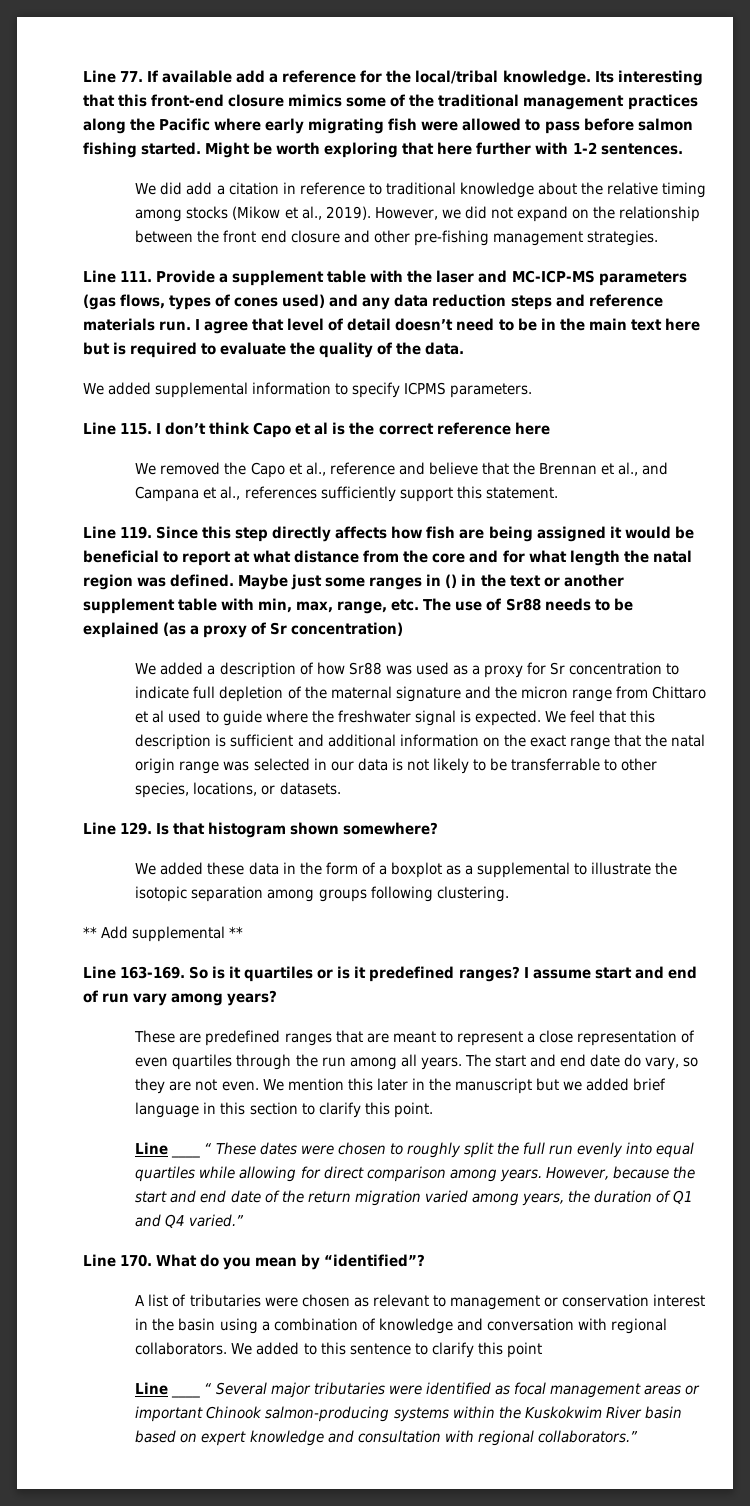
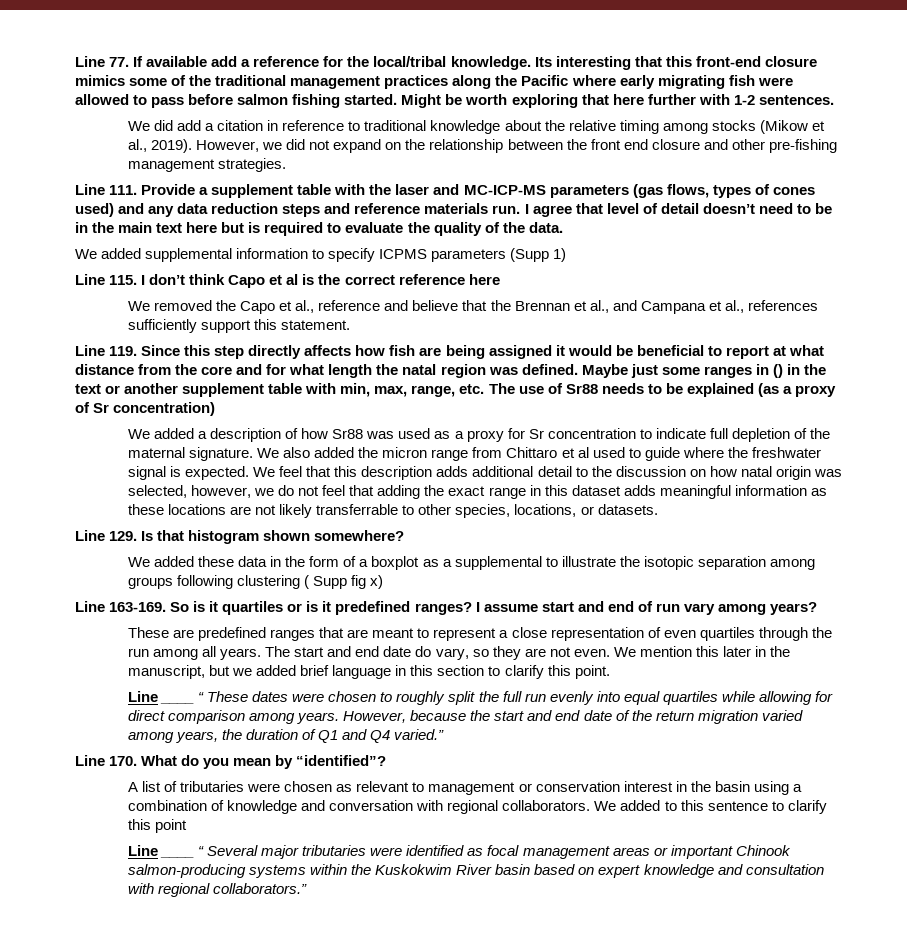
[450,383,533,398] parameters. -> [431,248,567,262] parameters (Supp 1)
[395,686,491,702] signature and -> [189,447,355,461] signature. We also added
[215,734,705,750] [135,758,507,774] is sufficient and additional information on the exact range that the natal origin range was selected in our data is not likely to be -> [436,466,842,480] [128,485,827,499] [128,504,313,518] adds additional detail to the discussion on how natal origin was selected, however, we do not feel that adding the exact range in this dataset adds meaningful information as these locations are not likely
[436,886,509,902] [83,926,244,942] clustering. // ** Add supplemental ** -> [237,575,384,589] clustering ( Supp fig x)
[454,1078,532,1094] manuscript -> [128,665,206,679] manuscript,

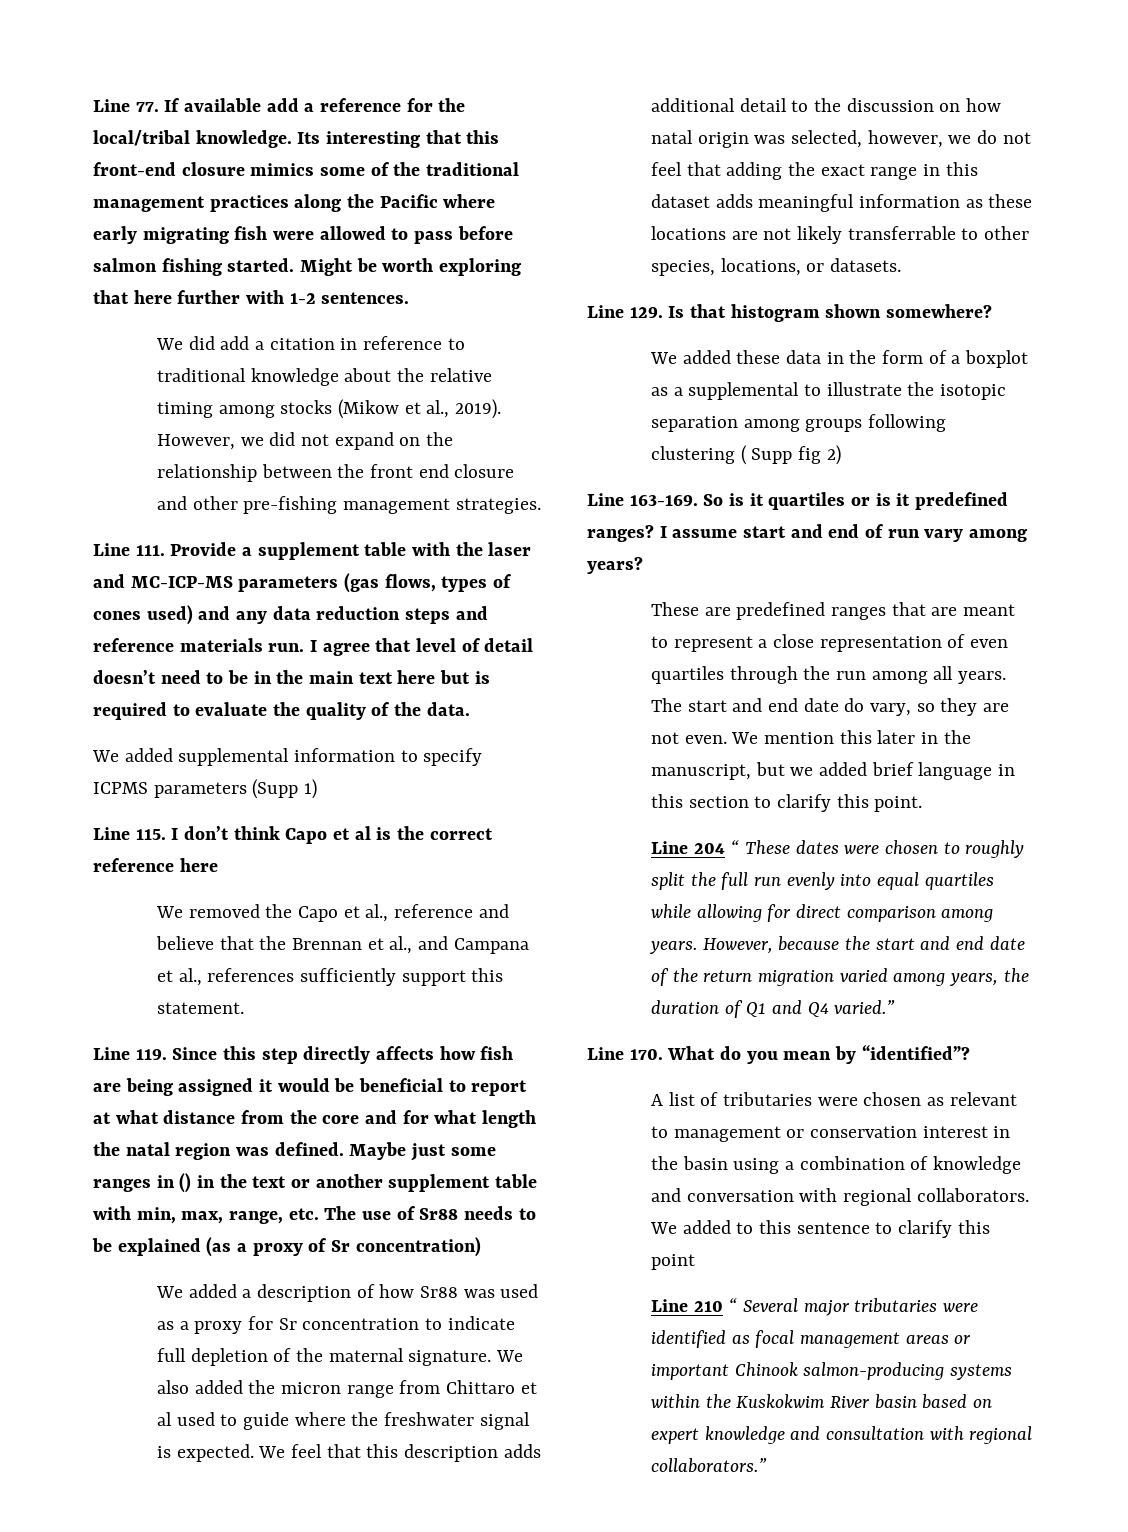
[370,575,384,589] x) -> [826,445,841,465] 2)
[160,702,195,704] ____ -> [693,843,725,854] 204
[160,856,195,858] ____ -> [693,1301,723,1312] 210

